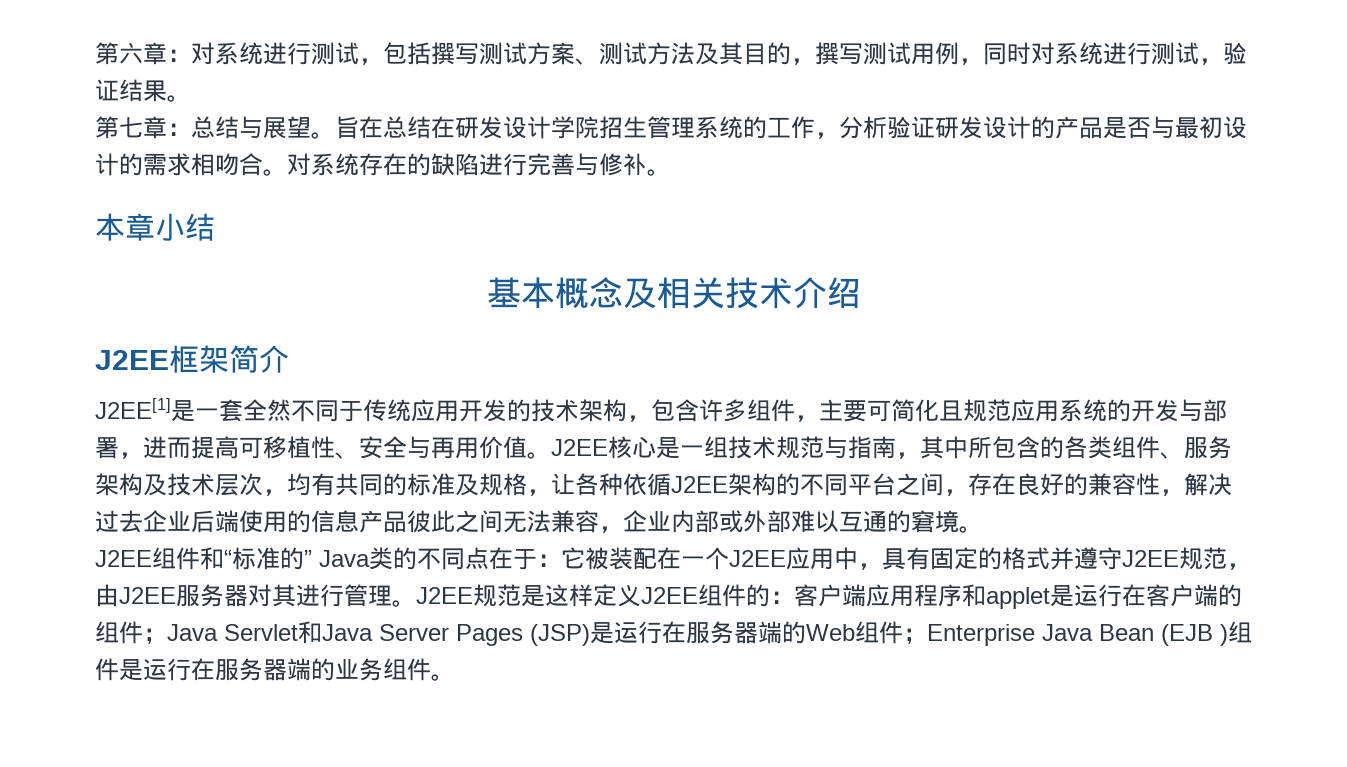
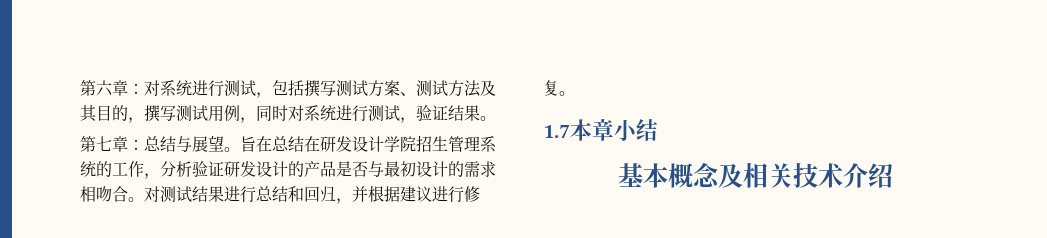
[311,153,671,176] 系统存在的缺陷进行完善与修补。 // -> [160,185,480,204] [543,80,575,96] [543,124,570,138] 测试结果进行总结和回归，并根据建议进行修复。 // 1.7
[95,345,289,373] [95,398,1227,422] [95,436,1232,459] [95,473,1232,496] [95,510,983,533] [95,547,1251,570] [95,584,1242,609] [95,621,1252,646] [95,658,455,681] // J2EE框架简介 // J2EE[1]是一套全然不同于传统应用开发的技术架构，包含许多组件，主要可简化且规范应用系统的开发与部署，进而提高可移植性、安全与再用价值。J2EE核心是一组技术规范与指南，其中所包含的各类组件、服务架构及技术层次，均有共同的标准及规格，让各种依循J2EE架构的不同平台之间，存在良好的兼容性，解决过去企业后端使用的信息产品彼此之间无法兼容，企业内部或外部难以互通的窘境。 // J2EE组件和“标准的” Java类的不同点在于：它被装配在一个J2EE应用中，具有固定的格式并遵守J2EE规范，由J2EE服务器对其进行管理。J2EE规范是这样定义J2EE组件的：客户端应用程序和applet是运行在客户端的组件；Java Servlet和Java Server Pages (JSP)是运行在服务器端的Web组件；Enterprise Java Bean (EJB )组件是运行在服务器端的业务组件。 -> (893, 175) none

